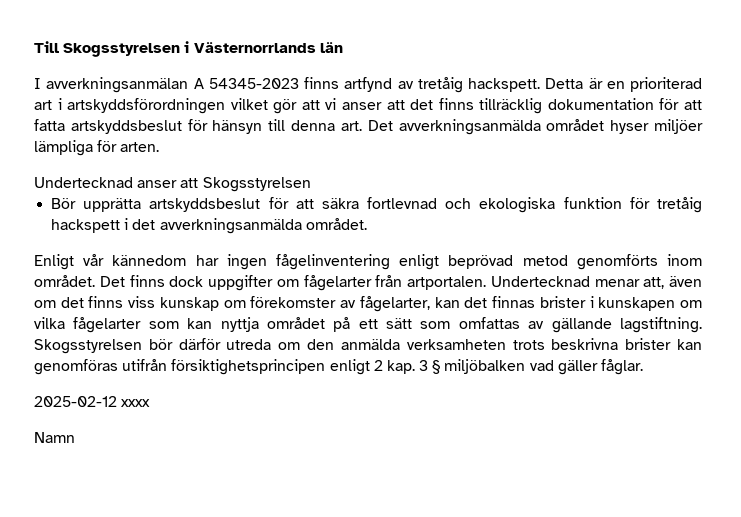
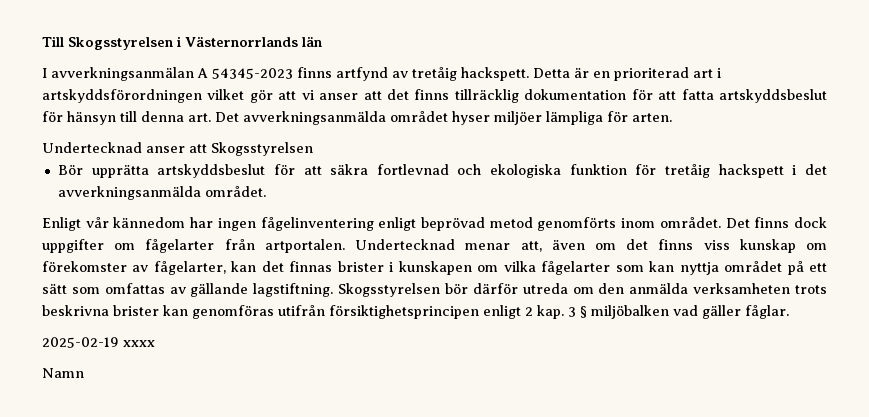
[34,396,117,407] 2025-02-12 -> [42,337,119,348] 2025-02-19

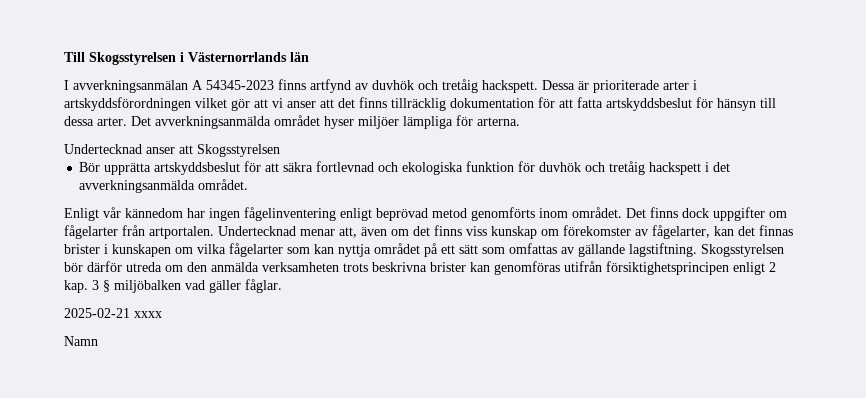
[412,67,713,81] tretåig hackspett. Detta är en prioriterad art -> [372,79,689,93] duvhök och tretåig hackspett. Dessa är prioriterade arter
[141,111,211,122] denna art. -> [64,116,127,126] dessa arter.
[632,113,672,122] arten. -> [477,117,520,126] arterna.
(657, 169) none -> [539,162,606,172] duvhök och
[42,337,119,348] 2025-02-19 -> [64,308,130,318] 2025-02-21

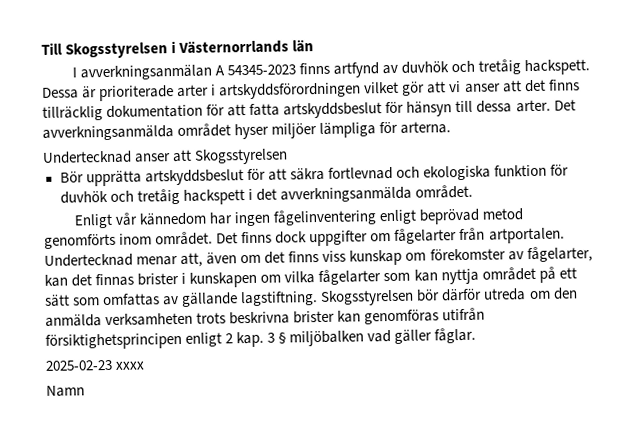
[64,308,130,318] 2025-02-21 -> [45,359,113,371] 2025-02-23

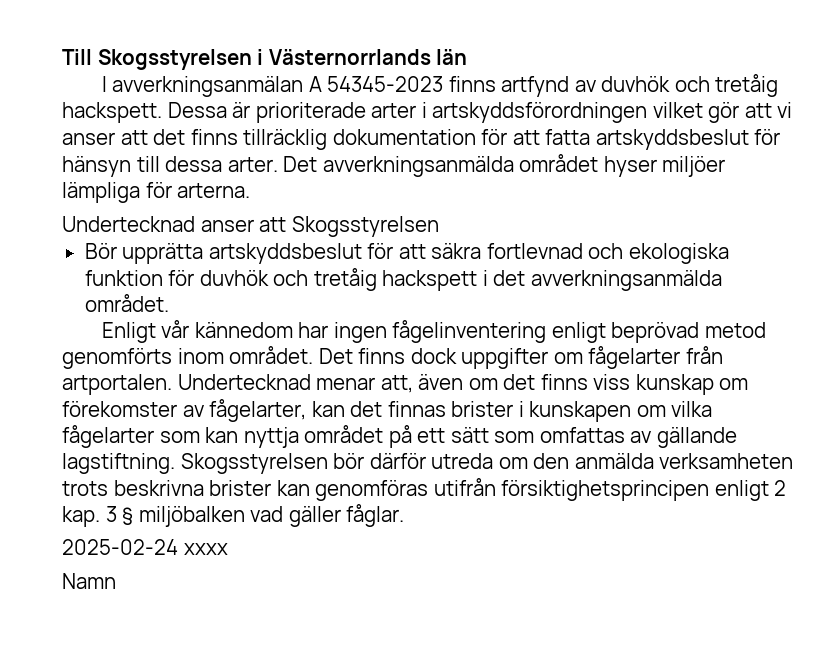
[45,359,113,371] 2025-02-23 -> [62,539,178,555] 2025-02-24

